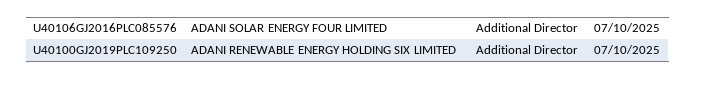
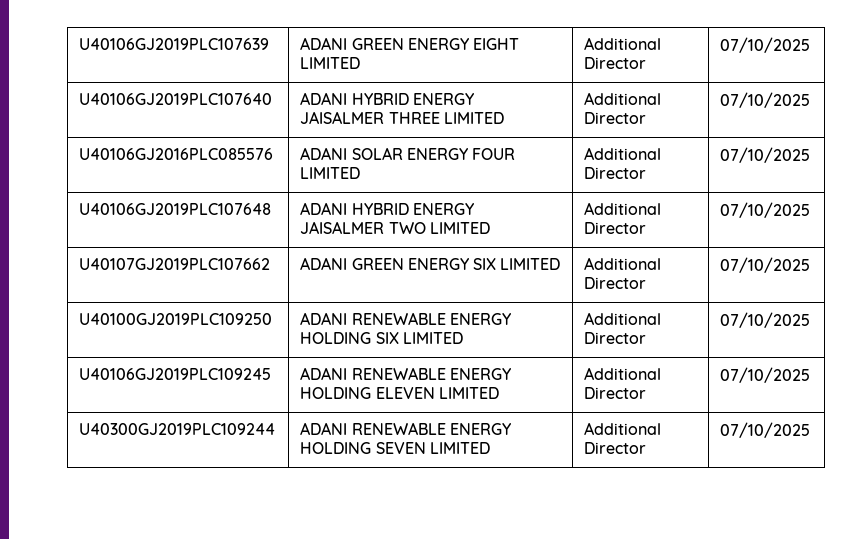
(32, 27) none -> [79,38,270,50] [300,37,520,50] [300,57,361,69] [584,37,662,50] [584,57,647,69] [720,37,811,53] [79,93,273,105] [300,92,475,105] [300,111,504,124] [584,92,662,105] [584,112,647,124] [720,92,811,108] U40106GJ2019PLC107639 | ADANI GREEN ENERGY EIGHT LIMITED | Additional Director | 07/10/2025 // U40106GJ2019PLC107640 | ADANI HYBRID ENERGY JAISALMER THREE LIMITED | Additional Director | 07/10/2025 //
(660, 27) none -> [79,203,272,215] [300,202,475,215] [300,221,490,234] [584,202,662,215] [584,222,647,234] [720,202,811,218] [79,258,271,270] [300,257,561,270] [584,257,662,270] [584,277,647,289] [720,257,811,273] // U40106GJ2019PLC107648 | ADANI HYBRID ENERGY JAISALMER TWO LIMITED | Additional Director | 07/10/2025 // U40107GJ2019PLC107662 | ADANI GREEN ENERGY SIX LIMITED | Additional Director | 07/10/2025
(660, 49) none -> [79,368,272,380] [300,367,512,380] [300,387,499,399] [584,367,662,380] [584,387,647,399] [720,367,811,383] [79,423,276,435] [300,422,512,435] [300,442,490,454] [584,422,662,435] [584,442,647,454] [720,422,811,438] // U40106GJ2019PLC109245 | ADANI RENEWABLE ENERGY HOLDING ELEVEN LIMITED | Additional Director | 07/10/2025 // U40300GJ2019PLC109244 | ADANI RENEWABLE ENERGY HOLDING SEVEN LIMITED | Additional Director | 07/10/2025

